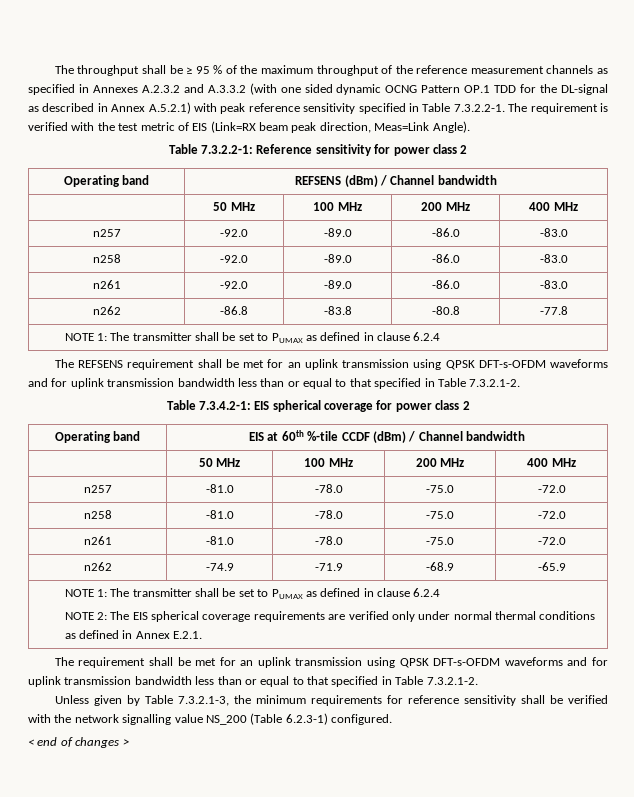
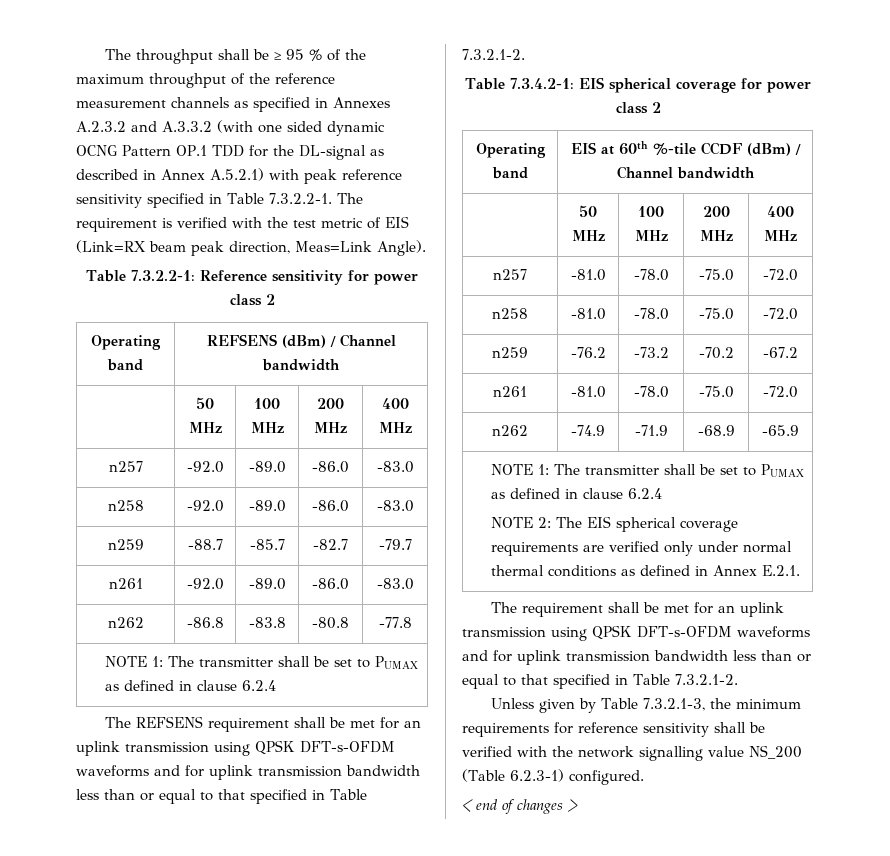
(568, 258) none -> [107,539,144,550] [187,539,223,550] [249,539,285,550] [313,539,348,550] [378,539,412,550] // n259 | -88.7 | -85.7 | -82.7 | -79.7
(566, 515) none -> [492,347,528,358] [570,347,606,358] [633,347,669,358] [698,347,734,359] [763,347,798,358] // n259 | -76.2 | -73.2 | -70.2 | -67.2

